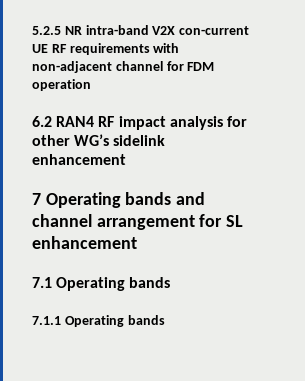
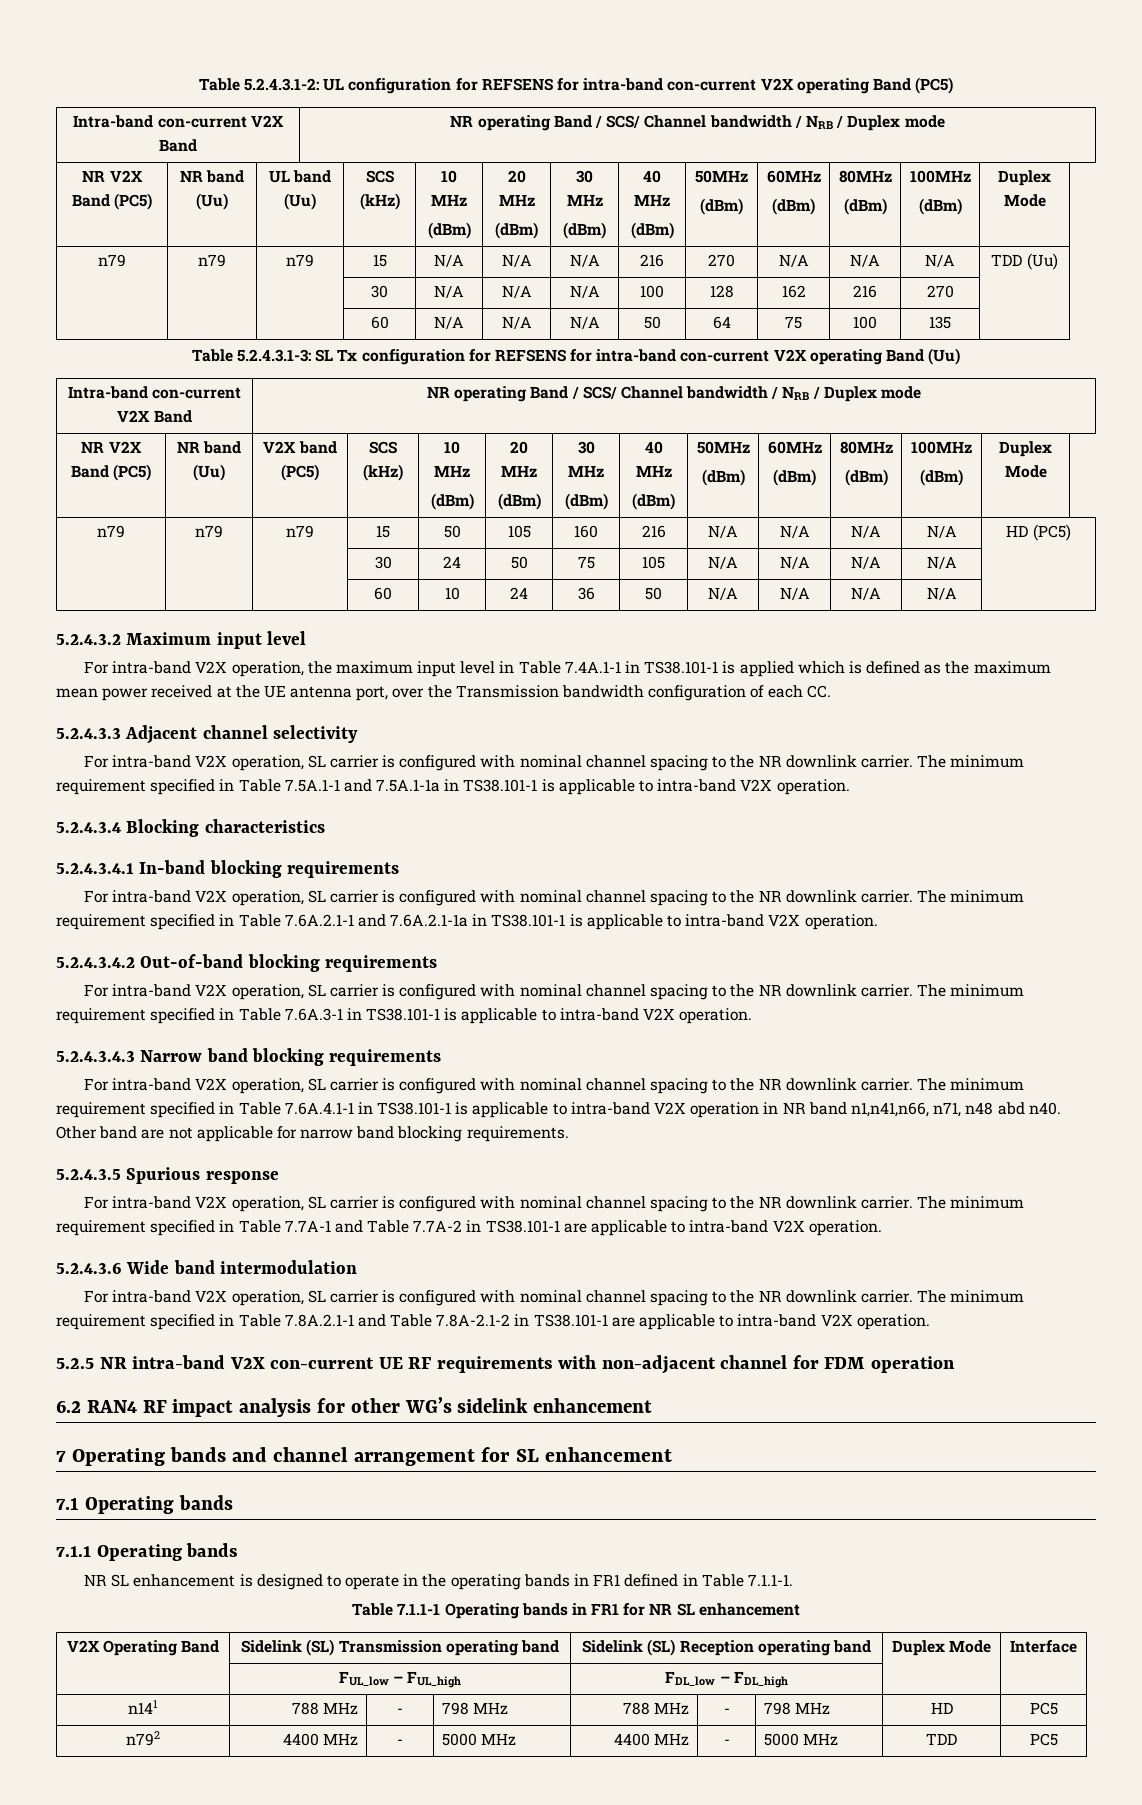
(32, 30) none -> [198,77,954,94] [73,115,284,128] [159,139,197,152] [450,115,945,131] [82,170,143,182] [71,193,153,210] [179,170,245,183] [196,193,228,210] [268,170,332,183] [284,193,316,210] [365,170,394,183] [359,193,400,210] [441,170,457,183] [431,194,467,206] [427,222,471,239] [507,170,526,183] [498,194,535,206] [495,222,538,239] [576,170,593,183] [566,194,603,206] [563,222,606,239] [643,170,661,183] [634,194,670,206] [630,222,674,239] [695,170,748,183] [700,198,743,215] [766,170,821,183] [772,198,815,215] [838,170,892,183] [843,198,887,215] [909,170,971,183] [918,198,962,215] [998,170,1051,186] [1003,194,1046,207] [98,254,126,267] [198,254,226,267] [286,254,314,267] [372,254,387,267] [434,254,464,267] [501,254,532,267] [569,254,600,267] [640,254,664,267] [708,254,735,267] [778,254,809,267] [850,254,880,267] [925,254,955,267] [991,253,1058,270] [371,285,388,298] [434,285,464,298] [501,285,532,298] [569,285,600,298] [640,285,664,298] [709,285,734,298] [781,285,806,298] [853,285,877,298] [926,285,954,298] [370,316,389,329] [434,316,464,329] [501,316,532,329] [569,316,600,329] [643,316,661,329] [712,316,731,329] [785,316,802,329] [853,316,877,329] [929,316,951,329] [191,348,961,365] [67,386,242,399] [117,410,192,423] [426,386,922,402] [81,441,142,453] [70,464,152,481] [176,441,242,454] [193,464,225,481] [263,441,337,454] [281,464,319,481] [369,441,397,454] [363,464,403,481] [444,441,460,454] [434,465,470,477] [430,493,474,510] [510,441,528,454] [501,465,537,477] [497,493,541,510] [577,441,595,454] [568,465,604,477] [564,493,608,510] [644,441,663,454] [635,465,672,477] [632,493,675,510] [696,441,750,454] [701,469,745,486] [767,441,822,454] [773,469,816,486] [839,441,893,454] [844,469,888,486] [911,441,972,454] [920,469,963,486] [999,441,1052,457] [1004,465,1047,478] [97,525,125,538] [195,525,223,538] [286,525,314,538] [376,525,390,538] [443,525,461,538] [507,525,531,538] [574,525,598,538] [641,525,666,538] [708,525,738,538] [779,525,810,538] [851,525,881,538] [926,525,957,538] [1006,524,1071,541] [374,556,392,569] [443,556,461,568] [510,556,528,569] [577,556,595,569] [642,556,665,569] [708,556,738,569] [779,556,810,569] [851,556,881,569] [926,556,957,569] [374,587,392,600] [444,587,460,600] [510,587,528,599] [577,587,595,600] [645,587,662,600] [708,587,738,600] [779,587,810,600] [851,587,881,600] [926,587,957,600] [56,631,306,649] [83,661,1051,677] [56,685,831,701] [56,725,358,744] [83,755,1025,771] [56,779,850,795] [56,819,325,837] [56,860,399,878] [83,890,1025,906] [56,914,878,930] [56,954,437,972] [83,984,1025,1000] [56,1008,753,1024] [56,1048,442,1066] [83,1078,1025,1094] [56,1102,1061,1118] [56,1126,569,1142] [56,1167,279,1184] [83,1196,1025,1212] [56,1220,882,1236] [56,1260,357,1274] [83,1290,1025,1306] [56,1314,930,1330] Table 5.2.4.3.1-2: UL configuration for REFSENS for intra-band con-current V2X operating Band (PC5) // Intra-band con-current V2X Band | NR operating Band / SCS/ Channel bandwidth / NRB / Duplex mode // NR V2X Band (PC5) | NR band (Uu) | UL band (Uu) | SCS (kHz) | 10 MHz // (dBm) | 20 MHz // (dBm) | 30 MHz // (dBm) | 40 MHz // (dBm) | 50MHz // (dBm) | 60MHz // (dBm) | 80MHz // (dBm) | 100MHz // (dBm) | Duplex Mode // n79 | n79 | n79 | 15 | N/A | N/A | N/A | 216 | 270 | N/A | N/A | N/A | TDD (Uu) // | | | 30 | N/A | N/A | N/A | 100 | 128 | 162 | 216 | 270 | // | | | 60 | N/A | N/A | N/A | 50 | 64 | 75 | 100 | 135 | // Table 5.2.4.3.1-3: SL Tx configuration for REFSENS for intra-band con-current V2X operating Band (Uu) // Intra-band con-current V2X Band | NR operating Band / SCS/ Channel bandwidth / NRB / Duplex mode // NR V2X Band (PC5) | NR band (Uu) | V2X band (PC5) | SCS (kHz) | 10 MHz // (dBm) | 20 MHz // (dBm) | 30 MHz // (dBm) | 40 MHz // (dBm) | 50MHz // (dBm) | 60MHz // (dBm) | 80MHz // (dBm) | 100MHz // (dBm) | Duplex Mode // n79 | n79 | n79 | 15 | 50 | 105 | 160 | 216 | N/A | N/A | N/A | N/A | HD (PC5) // | | | 30 | 24 | 50 | 75 | 105 | N/A | N/A | N/A | N/A | // | | | 60 | 10 | 24 | 36 | 50 | N/A | N/A | N/A | N/A | // 5.2.4.3.2 Maximum input level // For intra-band V2X operation, the maximum input level in Table 7.4A.1-1 in TS38.101-1 is applied which is defined as the maximum mean power received at the UE antenna port, over the Transmission bandwidth configuration of each CC. // 5.2.4.3.3 Adjacent channel selectivity // For intra-band V2X operation, SL carrier is configured with nominal channel spacing to the NR downlink carrier. The minimum requirement specified in Table 7.5A.1-1 and 7.5A.1-1a in TS38.101-1 is applicable to intra-band V2X operation. // 5.2.4.3.4 Blocking characteristics // 5.2.4.3.4.1 In-band blocking requirements // For intra-band V2X operation, SL carrier is configured with nominal channel spacing to the NR downlink carrier. The minimum requirement specified in Table 7.6A.2.1-1 and 7.6A.2.1-1a in TS38.101-1 is applicable to intra-band V2X operation. // 5.2.4.3.4.2 Out-of-band blocking requirements // For intra-band V2X operation, SL carrier is configured with nominal channel spacing to the NR downlink carrier. The minimum requirement specified in Table 7.6A.3-1 in TS38.101-1 is applicable to intra-band V2X operation. // 5.2.4.3.4.3 Narrow band blocking requirements // For intra-band V2X operation, SL carrier is configured with nominal channel spacing to the NR downlink carrier. The minimum requirement specified in Table 7.6A.4.1-1 in TS38.101-1 is applicable to intra-band V2X operation in NR band n1,n41,n66, n71, n48 abd n40. Other band are not applicable for narrow band blocking requirements. // 5.2.4.3.5 Spurious response // For intra-band V2X operation, SL carrier is configured with nominal channel spacing to the NR downlink carrier. The minimum requirement specified in Table 7.7A-1 and Table 7.7A-2 in TS38.101-1 are applicable to intra-band V2X operation. // 5.2.4.3.6 Wide band intermodulation // For intra-band V2X operation, SL carrier is configured with nominal channel spacing to the NR downlink carrier. The minimum requirement specified in Table 7.8A.2.1-1 and Table 7.8A-2.1-2 in TS38.101-1 are applicable to intra-band V2X operation. //
(165, 320) none -> [83,1574,793,1590] [352,1603,800,1619] [66,1640,220,1656] [241,1639,559,1656] [582,1639,871,1656] [891,1640,992,1656] [1010,1640,1077,1653] [338,1671,462,1688] [665,1671,788,1688] [128,1700,158,1714] [292,1702,359,1715] [397,1708,403,1714] [441,1702,508,1715] [623,1702,690,1715] [723,1708,730,1714] [763,1702,830,1715] [930,1702,953,1714] [1029,1702,1058,1715] [126,1731,160,1746] [283,1733,359,1746] [397,1739,403,1745] [441,1733,516,1746] [614,1733,690,1746] [723,1739,730,1745] [763,1733,838,1746] [926,1733,957,1745] [1029,1733,1058,1746] // NR SL enhancement is designed to operate in the operating bands in FR1 defined in Table 7.1.1-1. // Table 7.1.1-1 Operating bands in FR1 for NR SL enhancement // V2X Operating Band | Sidelink (SL) Transmission operating band | Sidelink (SL) Reception operating band | Duplex Mode | Interface // | FUL_low – FUL_high | FDL_low – FDL_high | | // n141 | 788 MHz | - | 798 MHz | 788 MHz | - | 798 MHz | HD | PC5 // n792 | 4400 MHz | - | 5000 MHz | 4400 MHz | - | 5000 MHz | TDD | PC5

